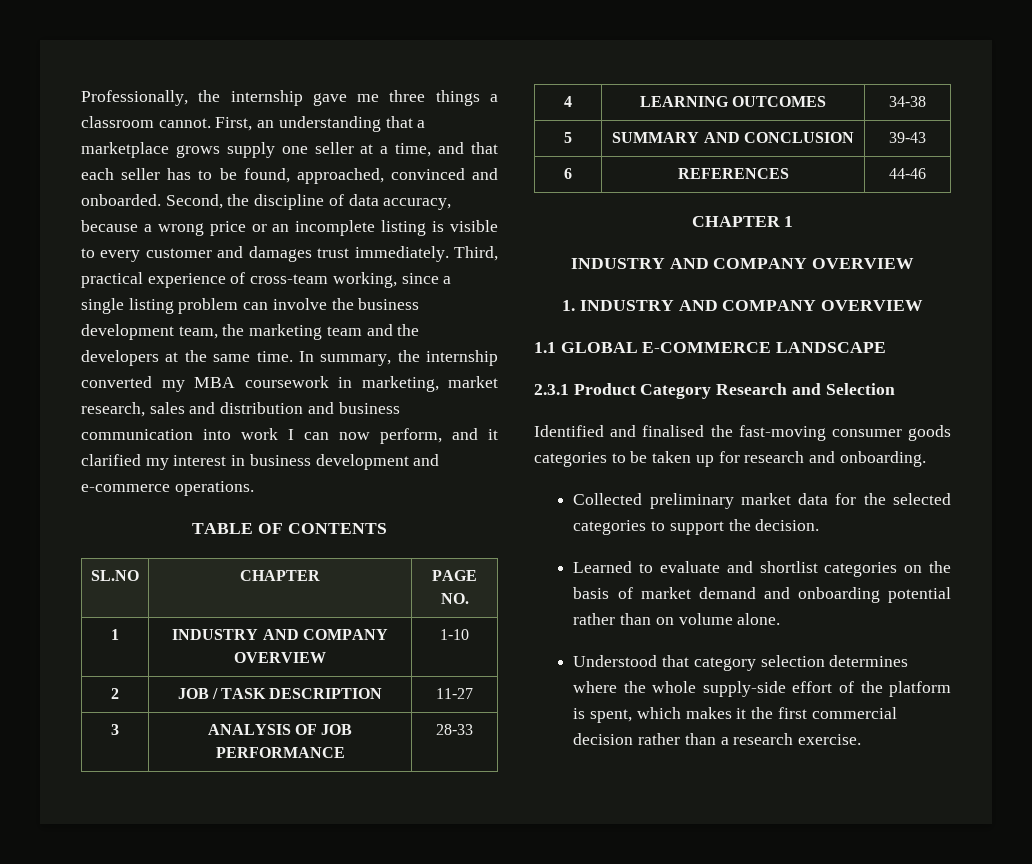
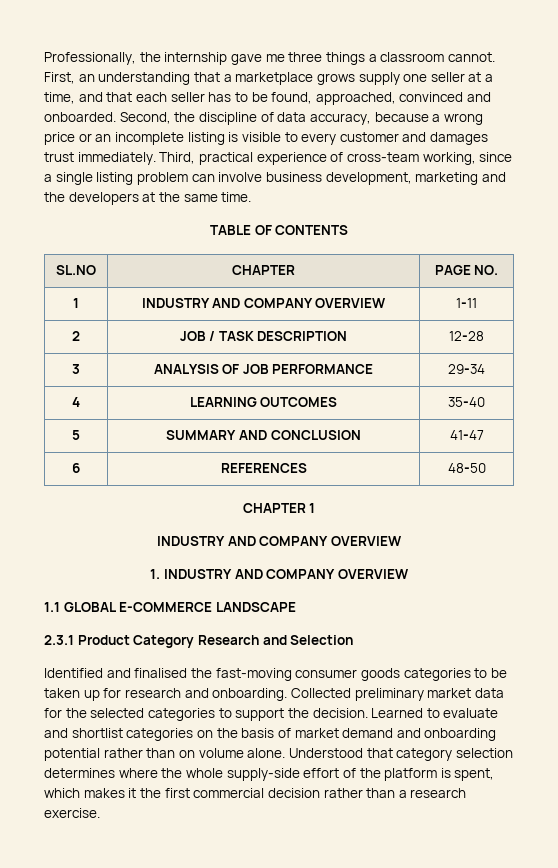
[331,298,420,310] [81,324,362,340] the business development team, the marketing team -> [265,172,479,185] business development, marketing
[298,350,498,366] [81,376,498,392] [81,402,400,417] [81,428,498,444] [81,454,440,470] [81,481,254,496] In summary, the internship converted my MBA coursework in marketing, market research, sales and distribution and business communication into work I can now perform, and it clarified my interest in business development and e-commerce operations. -> (252, 197) none
[440,629,469,640] 1-10 -> [456,298,477,308] 1-11
[436,688,473,699] 11-27 -> [449,331,484,341] 12-28
[436,724,473,735] 28-33 -> [448,364,485,374] 29-34
[889,96,926,107] 34-38 -> [448,397,485,407] 35-40
[889,132,926,143] 39-43 -> [449,430,484,440] 41-47
[889,168,926,179] 44-46 -> [447,463,486,473] 48-50
(926, 459) // -> (288, 694) none
(820, 525) // -> (368, 713) none
(781, 619) // -> (286, 753) none

